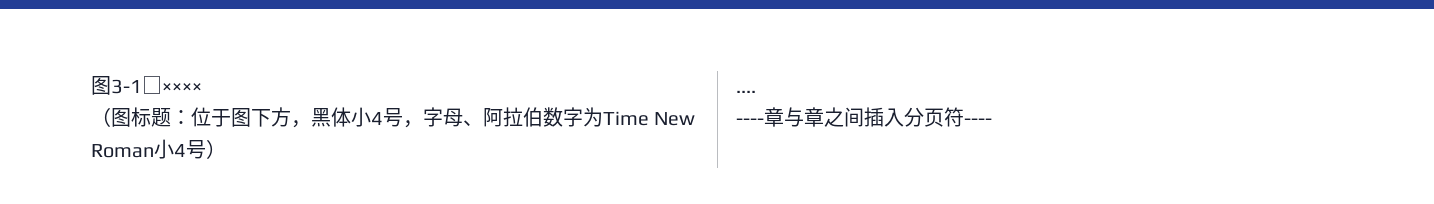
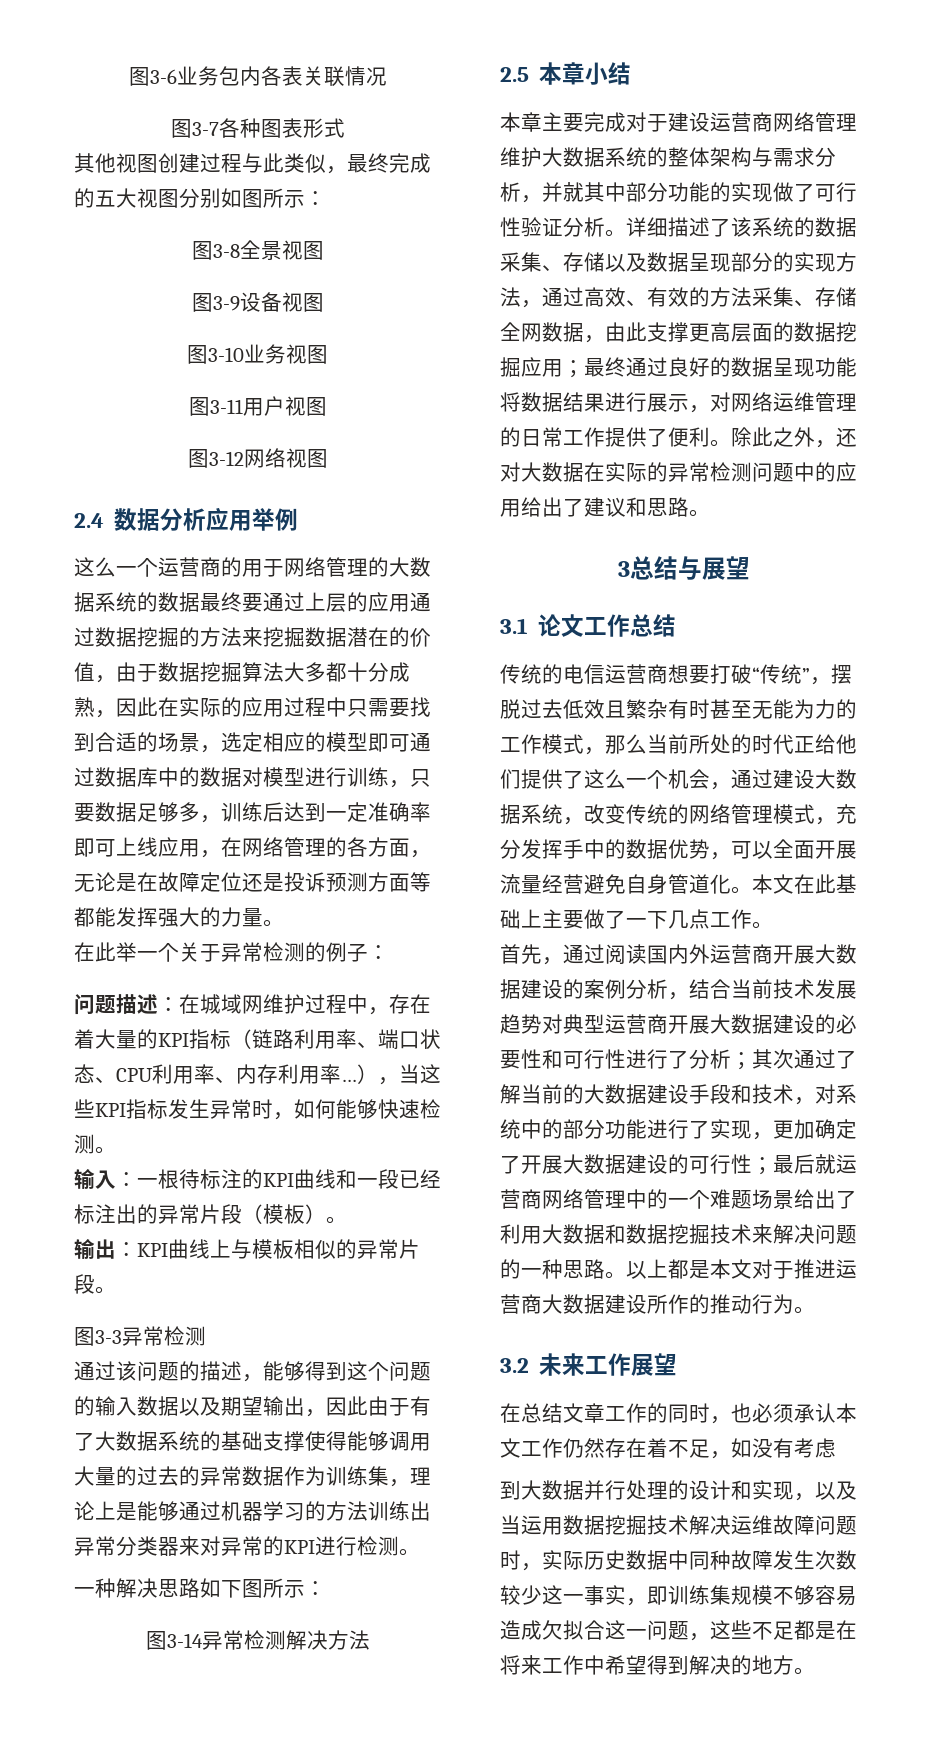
[91,76,202,95] [91,107,696,128] [91,139,226,159] [736,90,756,93] [736,107,992,127] 图3-1□×××× // （图标题：位于图下方，黑体小4号，字母、阿拉伯数字为Time New Roman小4号） // .... // ----章与章之间插入分页符---- -> [128,66,387,87] [170,118,345,138] [74,153,431,174] [74,188,326,208] [191,240,324,260] [191,292,324,312] [187,344,328,364] [188,396,327,416] [187,448,328,468] [74,507,299,531] [74,557,431,577] [74,592,431,612] [74,627,431,647] [74,662,410,683] [74,697,431,718] [74,732,431,753] [74,767,431,788] [74,802,431,823] [74,837,431,858] [74,872,431,892] [74,907,284,927] [74,942,389,962] [74,994,431,1015] [74,1029,441,1049] [74,1064,441,1085] [74,1099,441,1120] [74,1134,116,1154] [74,1169,441,1189] [74,1204,347,1224] [74,1239,420,1259] [74,1274,116,1294] [74,1326,206,1346] [74,1361,431,1382] [74,1396,431,1417] [74,1431,431,1451] [74,1466,431,1487] [74,1501,431,1521] [74,1536,420,1556] [74,1578,326,1598] [145,1630,370,1650] [500,62,632,85] [500,112,857,132] [500,147,836,167] [500,182,857,203] [500,217,857,237] [500,252,857,272] [500,287,857,308] [500,322,857,343] [500,357,857,378] [500,392,857,413] [500,427,857,448] [500,462,857,482] [500,497,710,517] [617,556,750,580] [500,614,677,637] [500,664,852,685] [500,699,857,719] [500,734,857,755] [500,769,857,790] [500,804,857,825] [500,839,857,860] [500,874,857,894] [500,909,773,929] [500,944,857,965] [500,979,857,1000] [500,1014,857,1034] [500,1049,857,1070] [500,1084,857,1105] [500,1119,857,1140] [500,1154,857,1175] [500,1189,857,1209] [500,1224,857,1244] [500,1259,857,1279] [500,1294,815,1314] [500,1353,678,1376] [500,1403,857,1424] [500,1438,836,1459] [500,1480,857,1501] [500,1515,857,1535] [500,1550,857,1571] [500,1585,857,1606] [500,1620,857,1641] [500,1655,815,1675] 图3-6业务包内各表关联情况 // 图3-7各种图表形式 // 其他视图创建过程与此类似，最终完成的五大视图分别如图所示： // 图3-8全景视图 // 图3-9设备视图 // 图3-10业务视图 // 图3-11用户视图 // 图3-12网络视图 // 2.4数据分析应用举例 // 这么一个运营商的用于网络管理的大数据系统的数据最终要通过上层的应用通过数据挖掘的方法来挖掘数据潜在的价值，由于数据挖掘算法大多都十分成熟，因此在实际的应用过程中只需要找到合适的场景，选定相应的模型即可通过数据库中的数据对模型进行训练，只要数据足够多，训练后达到一定准确率即可上线应用，在网络管理的各方面，无论是在故障定位还是投诉预测方面等都能发挥强大的力量。 // 在此举一个关于异常检测的例子： // 问题描述：在城域网维护过程中，存在着大量的KPI指标（链路利用率、端口状态、CPU利用率、内存利用率…），当这些KPI指标发生异常时，如何能够快速检测。 // 输入：一根待标注的KPI曲线和一段已经标注出的异常片段（模板）。 // 输出：KPI曲线上与模板相似的异常片段。 // 图3-3异常检测 // 通过该问题的描述，能够得到这个问题的输入数据以及期望输出，因此由于有了大数据系统的基础支撑使得能够调用大量的过去的异常数据作为训练集，理论上是能够通过机器学习的方法训练出异常分类器来对异常的KPI进行检测。 // 一种解决思路如下图所示： // 图3-14异常检测解决方法 // 2.5本章小结 // 本章主要完成对于建设运营商网络管理维护大数据系统的整体架构与需求分析，并就其中部分功能的实现做了可行性验证分析。详细描述了该系统的数据采集、存储以及数据呈现部分的实现方法，通过高效、有效的方法采集、存储全网数据，由此支撑更高层面的数据挖掘应用；最终通过良好的数据呈现功能将数据结果进行展示，对网络运维管理的日常工作提供了便利。除此之外，还对大数据在实际的异常检测问题中的应用给出了建议和思路。 // 3总结与展望 // 3.1论文工作总结 // 传统的电信运营商想要打破“传统”，摆脱过去低效且繁杂有时甚至无能为力的工作模式，那么当前所处的时代正给他们提供了这么一个机会，通过建设大数据系统，改变传统的网络管理模式，充分发挥手中的数据优势，可以全面开展流量经营避免自身管道化。本文在此基础上主要做了一下几点工作。 // 首先，通过阅读国内外运营商开展大数据建设的案例分析，结合当前技术发展趋势对典型运营商开展大数据建设的必要性和可行性进行了分析；其次通过了解当前的大数据建设手段和技术，对系统中的部分功能进行了实现，更加确定了开展大数据建设的可行性；最后就运营商网络管理中的一个难题场景给出了利用大数据和数据挖掘技术来解决问题的一种思路。以上都是本文对于推进运营商大数据建设所作的推动行为。 // 3.2未来工作展望 // 在总结文章工作的同时，也必须承认本文工作仍然存在着不足，如没有考虑 // 到大数据并行处理的设计和实现，以及当运用数据挖掘技术解决运维故障问题时，实际历史数据中同种故障发生次数较少这一事实，即训练集规模不够容易造成欠拟合这一问题，这些不足都是在将来工作中希望得到解决的地方。

